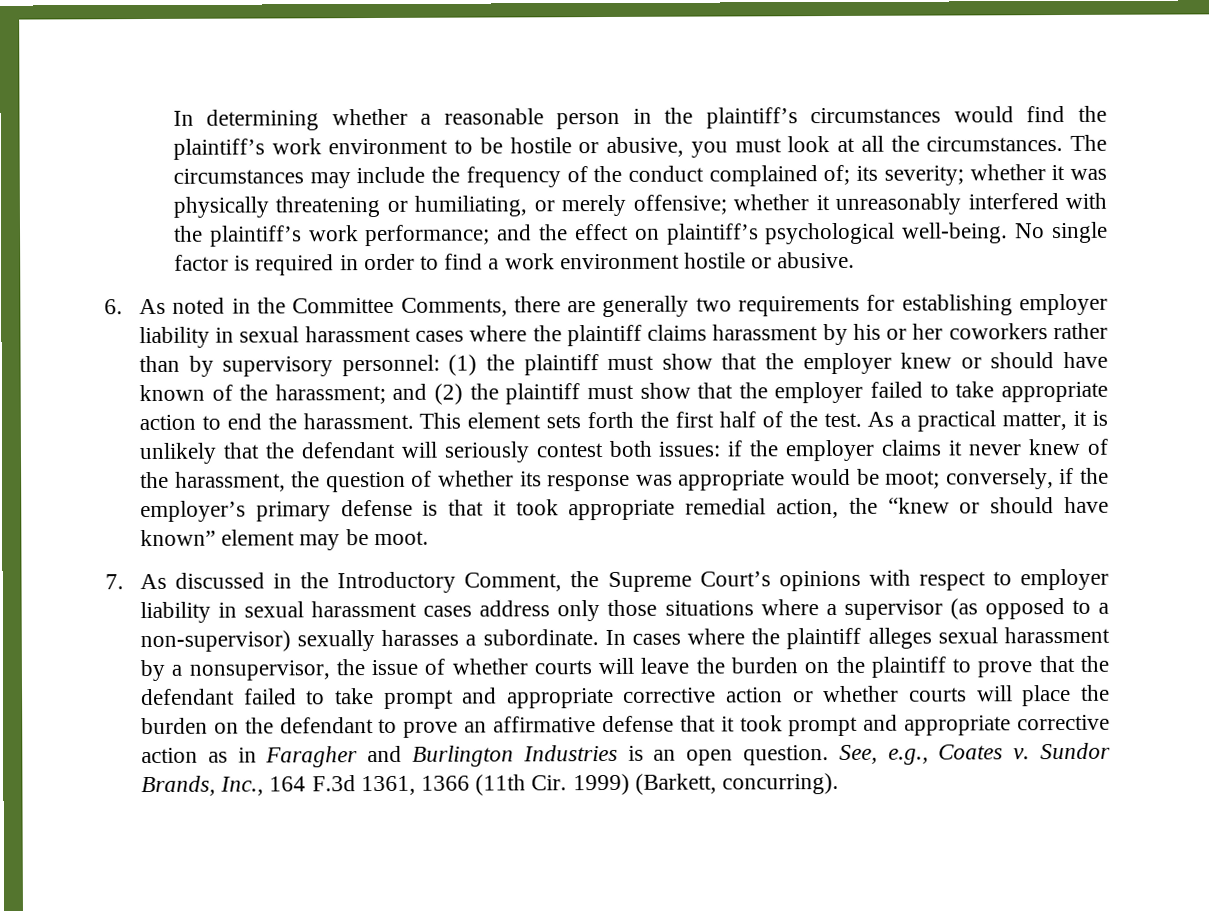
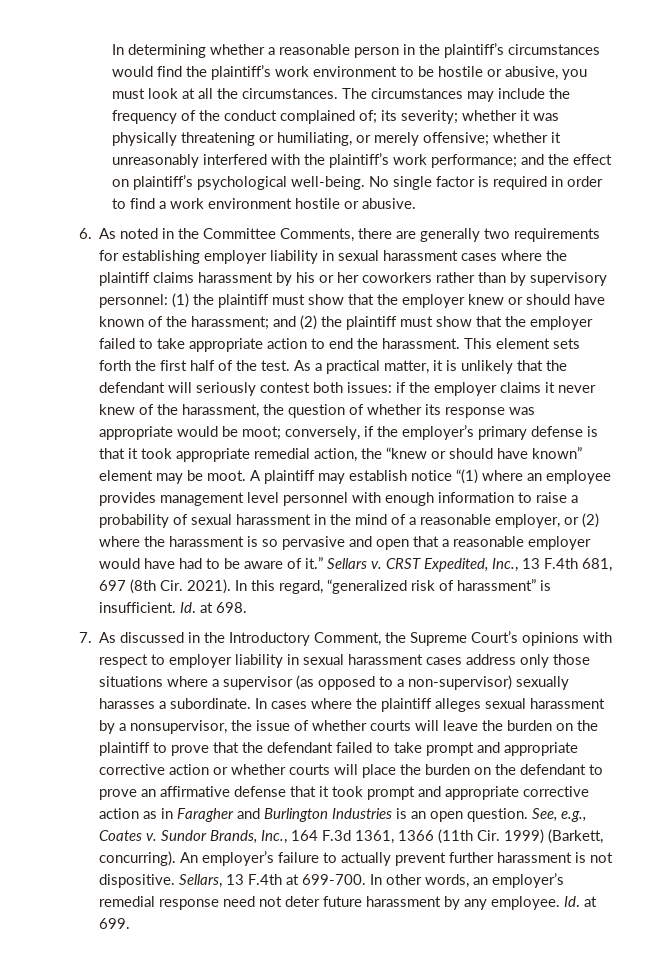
(429, 538) none -> [250,469,612,484] [99,492,579,506] [99,513,600,528] [99,536,592,550] [99,557,613,572] [99,579,552,594] [99,602,248,613] A plaintiff may establish notice “(1) where an employee provides management level personnel with enough information to raise a probability of sexual harassment in the mind of a reasonable employer, or (2) where the harassment is so pervasive and open that a reasonable employer would have had to be aware of it.” Sellars v. CRST Expedited, Inc., 13 F.4th 681, 697 (8th Cir. 2021). In this regard, “generalized risk of harassment” is insufficient. Id. at 698.
(840, 783) none -> [180,851,614,866] [99,873,565,888] [99,896,598,910] [99,918,131,929] An employer’s failure to actually prevent further harassment is not dispositive. Sellars, 13 F.4th at 699-700. In other words, an employer’s remedial response need not deter future harassment by any employee. Id. at 699.

